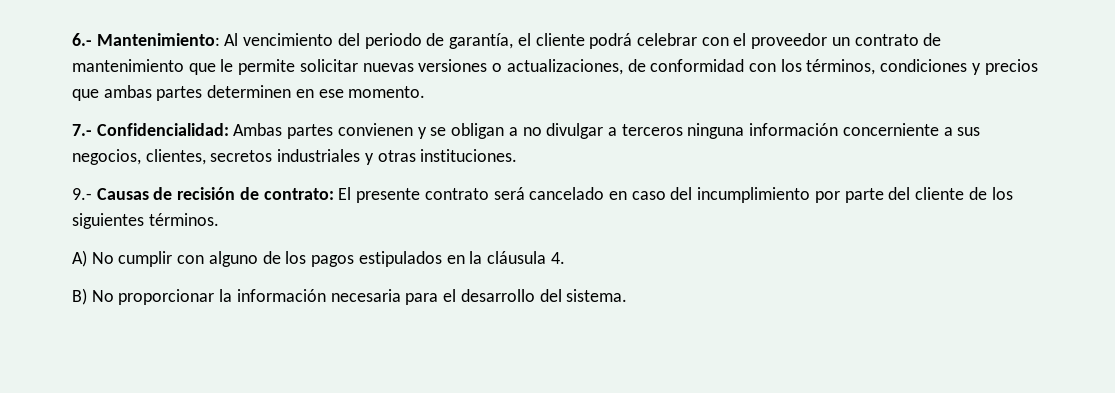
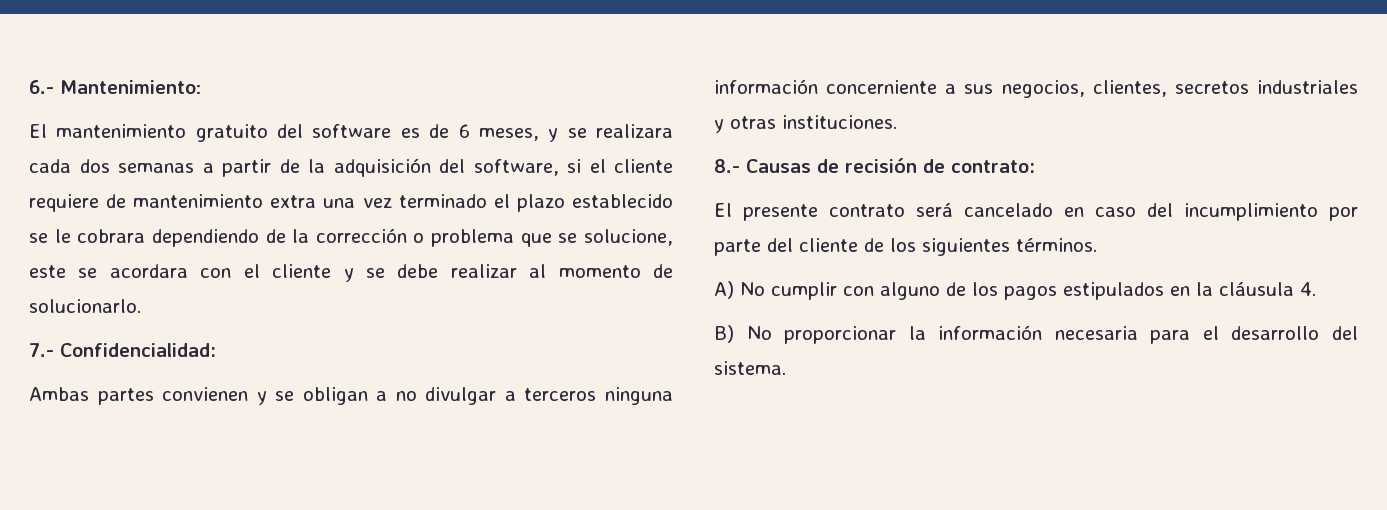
[224,33,942,49] [72,59,1038,75] [72,85,426,101] Al vencimiento del periodo de garantía, el cliente podrá celebrar con el proveedor un contrato de mantenimiento que le permite solicitar nuevas versiones o actualizaciones, de conformidad con los términos, condiciones y precios que ambas partes determinen en ese momento. -> [29,124,674,142] [29,158,673,177] [29,194,673,212] [29,228,673,247] [29,264,673,282] [29,299,141,313] // El mantenimiento gratuito del software es de 6 meses, y se realizara cada dos semanas a partir de la adquisición del software, si el cliente requiere de mantenimiento extra una vez terminado el plazo establecido se le cobrara dependiendo de la corrección o problema que se solucione, este se acordara con el cliente y se debe realizar al momento de solucionarlo.
(229, 129) none -> (216, 350) //
[72,188,92,200] 9.- -> [714,159,740,173] 8.-
(334, 194) none -> (1035, 166) //

